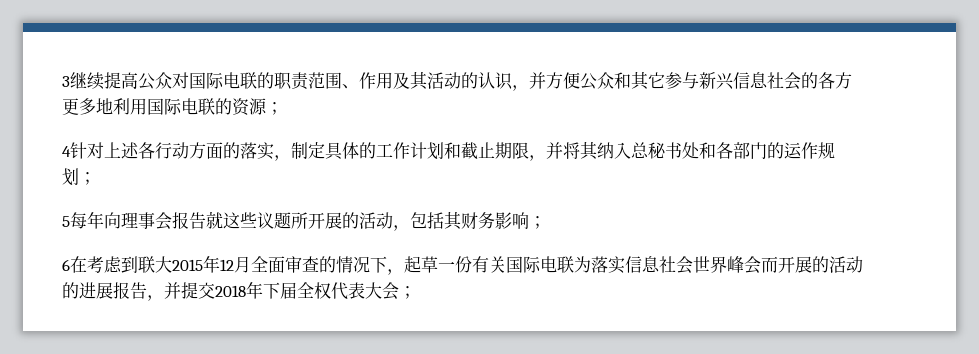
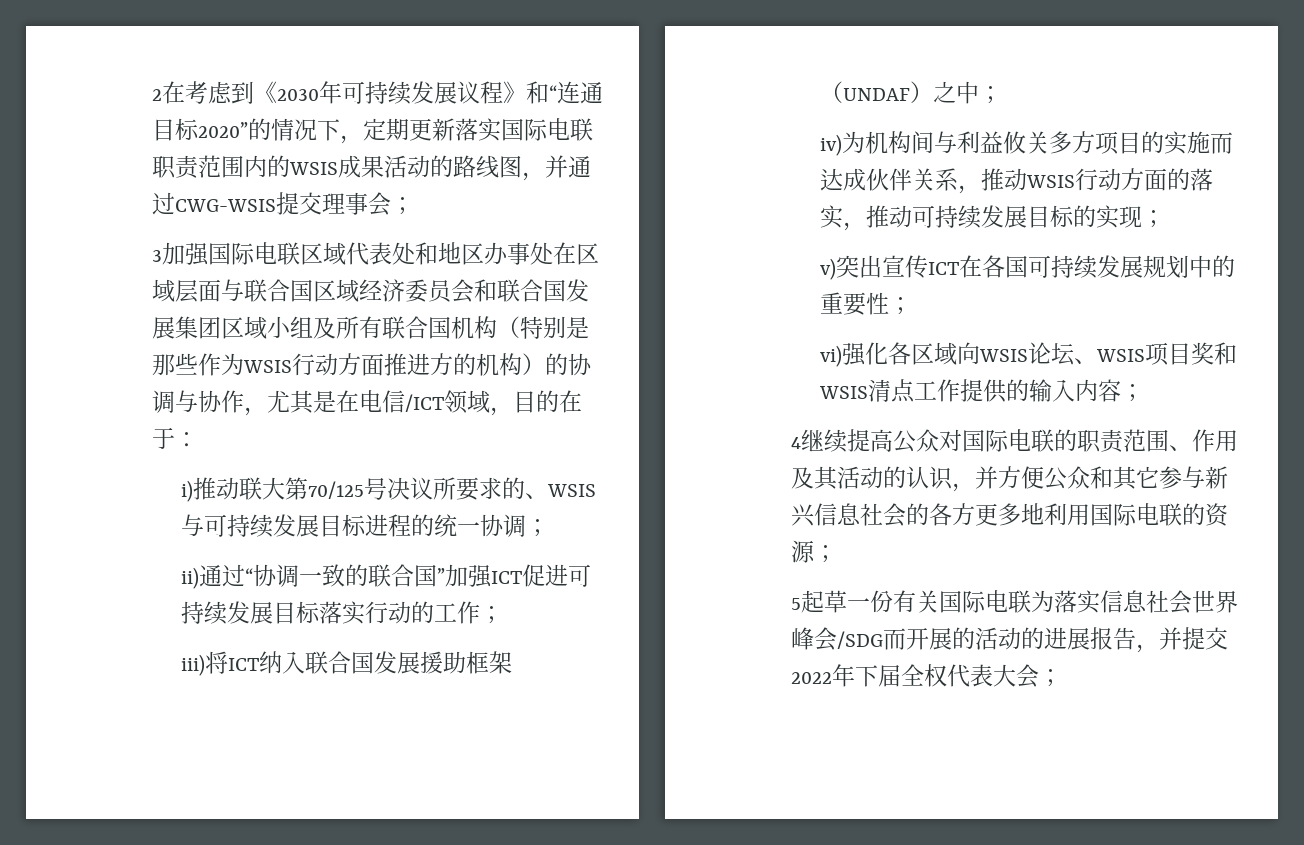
[62,76,70,87] 3 -> [152,81,603,105] [152,118,593,144] [152,155,591,181] [152,192,414,216] [152,242,599,266] [152,279,589,303] [152,316,589,339] [152,353,592,376] [152,390,582,416] [152,427,198,449] [181,477,597,502] [181,514,550,538] [181,564,592,589] [181,601,504,625] [181,651,513,676] [820,81,1003,104] [820,131,1234,156] [820,168,1214,194] [820,205,1166,231] [820,255,1236,280] [820,292,913,316] [820,342,1238,367] [819,379,1145,403] [791,437,801,449] 2在考虑到《2030年可持续发展议程》和“连通目标2020”的情况下，定期更新落实国际电联职责范围内的WSIS成果活动的路线图，并通过CWG-WSIS提交理事会； // 3加强国际电联区域代表处和地区办事处在区域层面与联合国区域经济委员会和联合国发展集团区域小组及所有联合国机构（特别是那些作为WSIS行动方面推进方的机构）的协调与协作，尤其是在电信/ICT领域，目的在于： // i)推动联大第70/125号决议所要求的、WSIS与可持续发展目标进程的统一协调； // ii)通过“协调一致的联合国”加强ICT促进可持续发展目标落实行动的工作； // iii)将ICT纳入联合国发展援助框架（UNDAF）之中； // iv)为机构间与利益攸关多方项目的实施而达成伙伴关系，推动WSIS行动方面的落实，推动可持续发展目标的实现； // v)突出宣传ICT在各国可持续发展规划中的重要性； // vi)强化各区域向WSIS论坛、WSIS项目奖和WSIS清点工作提供的输入内容； // 4
[62,141,835,161] [62,168,96,186] [62,211,546,231] [62,255,404,275] 4针对上述各行动方面的落实，制定具体的工作计划和截止期限，并将其纳入总秘书处和各部门的运作规划； // 5每年向理事会报告就这些议题所开展的活动，包括其财务影响； // 6在考虑到联大2015年12月全面审查的情况下， -> [791,598,801,610] 5
(761, 265) none -> [837,631,883,649] /SDG
[215,285,246,297] 2018 -> [791,672,832,684] 2022

